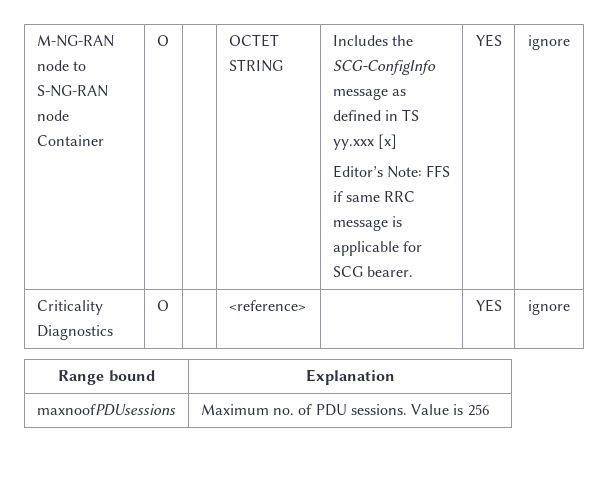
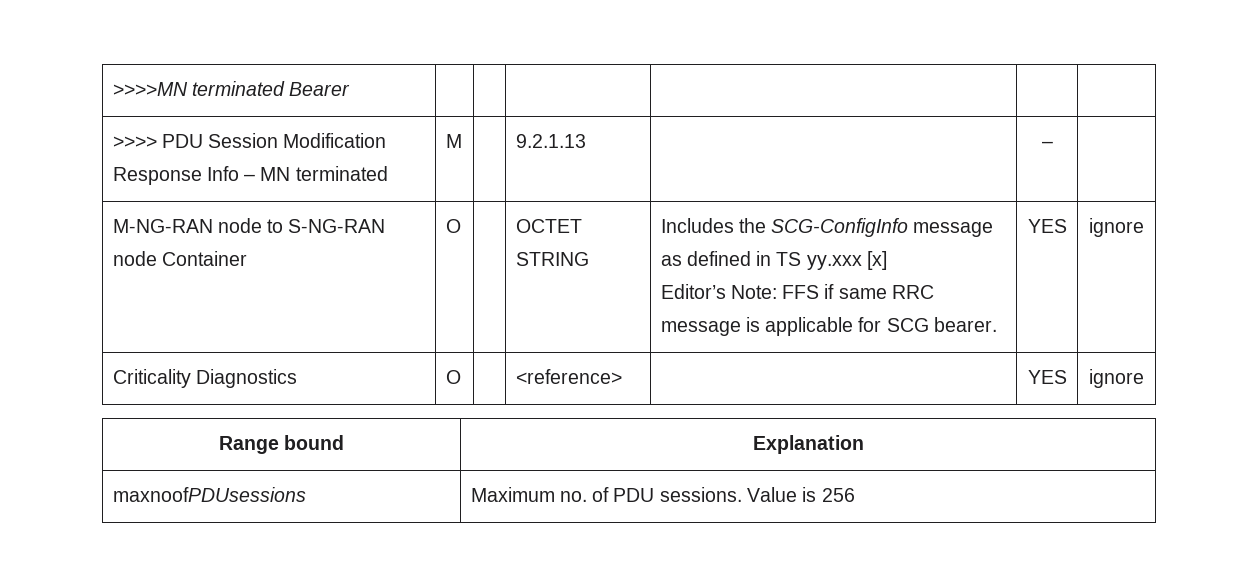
(36, 41) none -> [112,81,351,96] [112,133,387,148] [112,166,388,185] [445,134,462,148] [515,134,586,148] [1041,141,1053,148] >>>>MN terminated Bearer | | | | | | // >>>> PDU Session Modification Response Info – MN terminated | M | | 9.2.1.13 | | – | //

